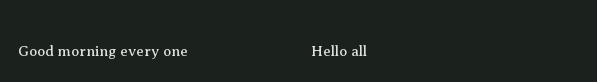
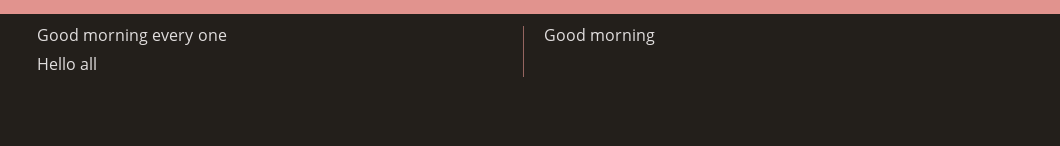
(367, 50) none -> [544,28,656,45] // Good morning

